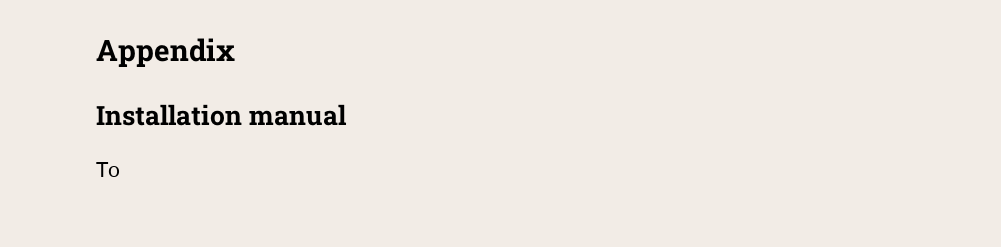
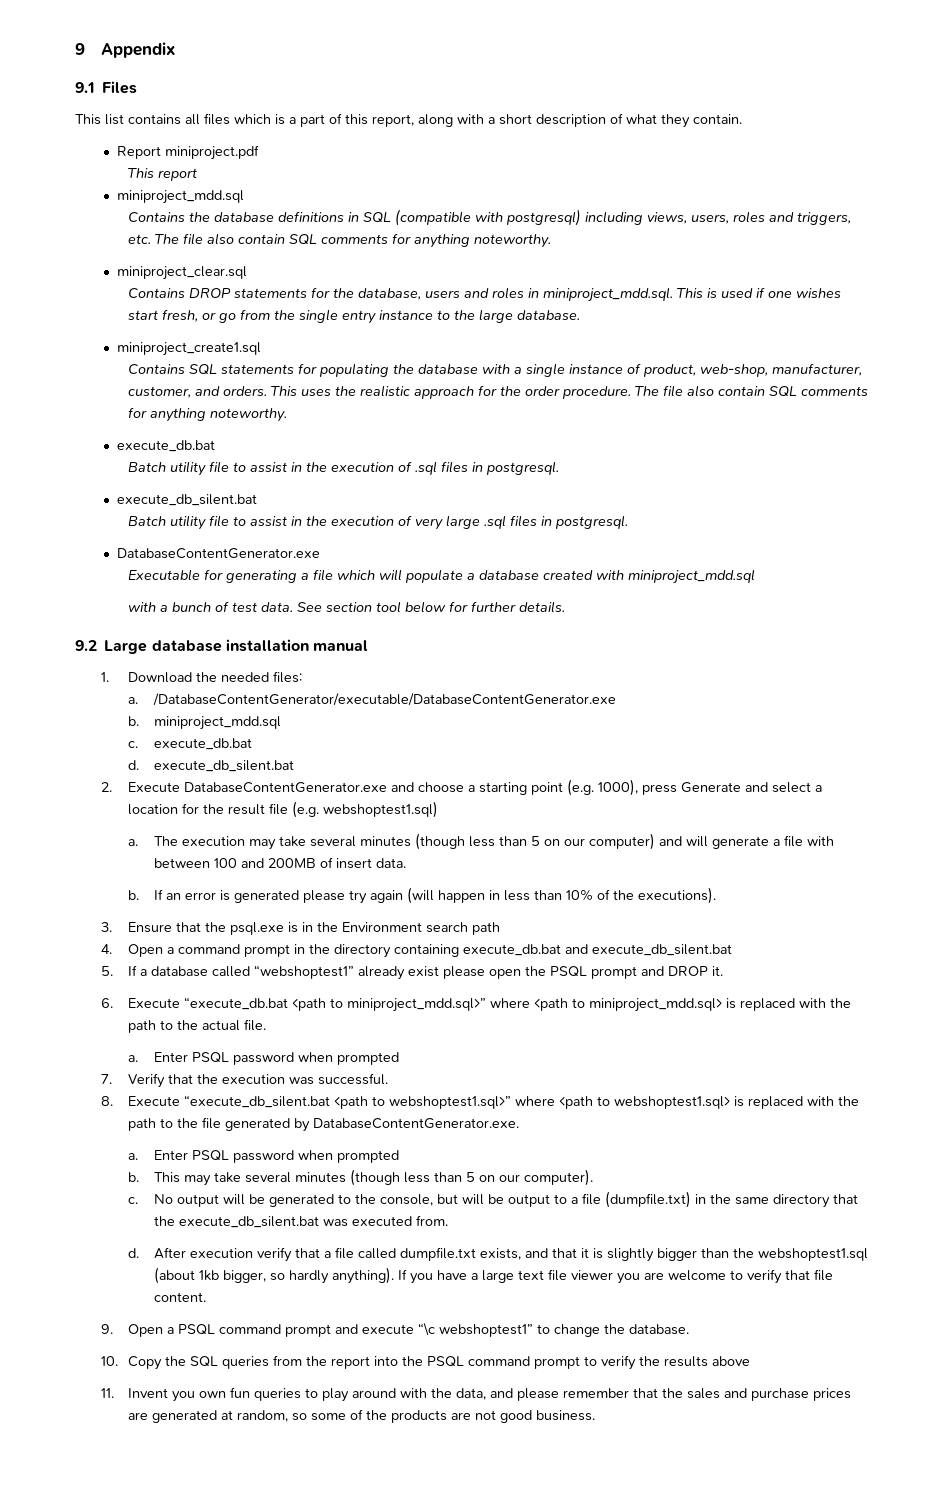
(96, 52) none -> [75,43,85,55] 9
[96,104,348,126] [96,162,120,177] Installation manual // To -> [75,81,138,94] [75,113,742,128] [117,145,260,160] [127,168,197,181] [117,190,245,204] [127,209,851,226] [127,233,551,248] [117,266,248,280] [127,287,841,302] [127,309,580,324] [117,342,262,356] [127,363,862,377] [127,385,868,399] [127,407,287,422] [117,440,216,452] [127,461,559,476] [117,494,258,506] [127,515,628,530] [117,548,321,559] [127,569,755,584] [127,601,565,613] [75,639,369,654] [101,671,302,683] [127,693,617,706] [127,716,282,730] [127,738,253,750] [127,760,295,772] [101,779,822,796] [127,801,438,818] [127,833,835,850] [154,857,407,869] [127,887,717,904] [101,922,500,935] [101,944,732,958] [101,965,723,980] [101,997,851,1012] [127,1019,266,1033] [127,1052,400,1065] [101,1073,388,1088] [101,1095,859,1109] [127,1117,519,1132] [127,1150,400,1163] [127,1169,594,1186] [127,1191,859,1208] [154,1215,449,1228] [127,1247,869,1262] [154,1267,834,1284] [154,1292,207,1302] [101,1323,689,1337] [101,1355,750,1370] [101,1387,851,1402] [127,1409,595,1423] 9.1 Files // This list contains all files which is a part of this report, along with a short description of what they contain. // Report miniproject.pdf // This report // miniproject_mdd.sql // Contains the database definitions in SQL (compatible with postgresql) including views, users, roles and triggers, etc. The file also contain SQL comments for anything noteworthy. // miniproject_clear.sql // Contains DROP statements for the database, users and roles in miniproject_mdd.sql. This is used if one wishes start fresh, or go from the single entry instance to the large database. // miniproject_create1.sql // Contains SQL statements for populating the database with a single instance of product, web-shop, manufacturer, customer, and orders. This uses the realistic approach for the order procedure. The file also contain SQL comments for anything noteworthy. // execute_db.bat // Batch utility file to assist in the execution of .sql files in postgresql. // execute_db_silent.bat // Batch utility file to assist in the execution of very large .sql files in postgresql. // DatabaseContentGenerator.exe // Executable for generating a file which will populate a database created with miniproject_mdd.sql // with a bunch of test data. See section tool below for further details. // 9.2 Large database installation manual // 1. Download the needed files: // a. /DatabaseContentGenerator/executable/DatabaseContentGenerator.exe // b. miniproject_mdd.sql // c. execute_db.bat // d. execute_db_silent.bat // 2. Execute DatabaseContentGenerator.exe and choose a starting point (e.g. 1000), press Generate and select a location for the result file (e.g. webshoptest1.sql) // a. The execution may take several minutes (though less than 5 on our computer) and will generate a file with between 100 and 200MB of insert data. // b. If an error is generated please try again (will happen in less than 10% of the executions). // 3. Ensure that the psql.exe is in the Environment search path // 4. Open a command prompt in the directory containing execute_db.bat and execute_db_silent.bat // 5. If a database called “webshoptest1” already exist please open the PSQL prompt and DROP it. // 6. Execute “execute_db.bat <path to miniproject_mdd.sql>” where <path to miniproject_mdd.sql> is replaced with the path to the actual file. // a. Enter PSQL password when prompted // 7. Verify that the execution was successful. // 8. Execute “execute_db_silent.bat <path to webshoptest1.sql>” where <path to webshoptest1.sql> is replaced with the path to the file generated by DatabaseContentGenerator.exe. // a. Enter PSQL password when prompted // b. This may take several minutes (though less than 5 on our computer). // c. No output will be generated to the console, but will be output to a file (dumpfile.txt) in the same directory that the execute_db_silent.bat was executed from. // d. After execution verify that a file called dumpfile.txt exists, and that it is slightly bigger than the webshoptest1.sql (about 1kb bigger, so hardly anything). If you have a large text file viewer you are welcome to verify that file content. // 9. Open a PSQL command prompt and execute “\c webshoptest1” to change the database. // 10. Copy the SQL queries from the report into the PSQL command prompt to verify the results above // 11. Invent you own fun queries to play around with the data, and please remember that the sales and purchase prices are generated at random, so some of the products are not good business.

